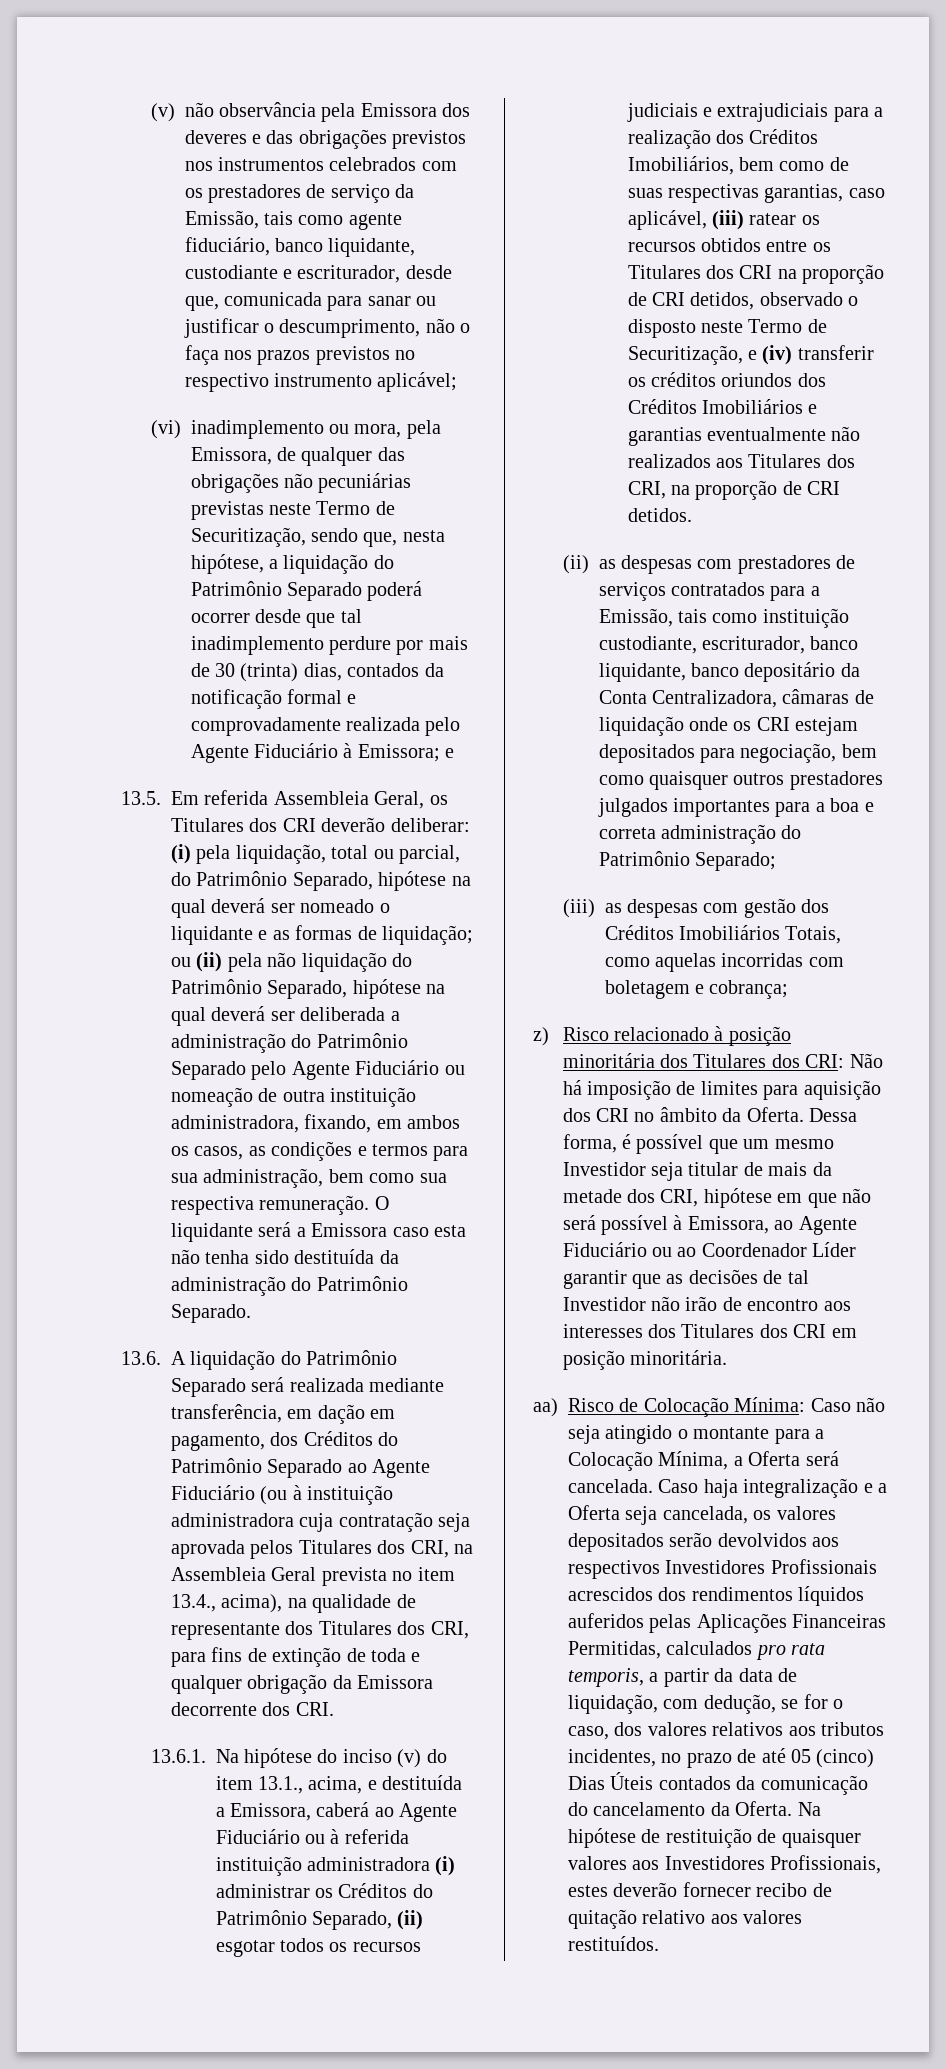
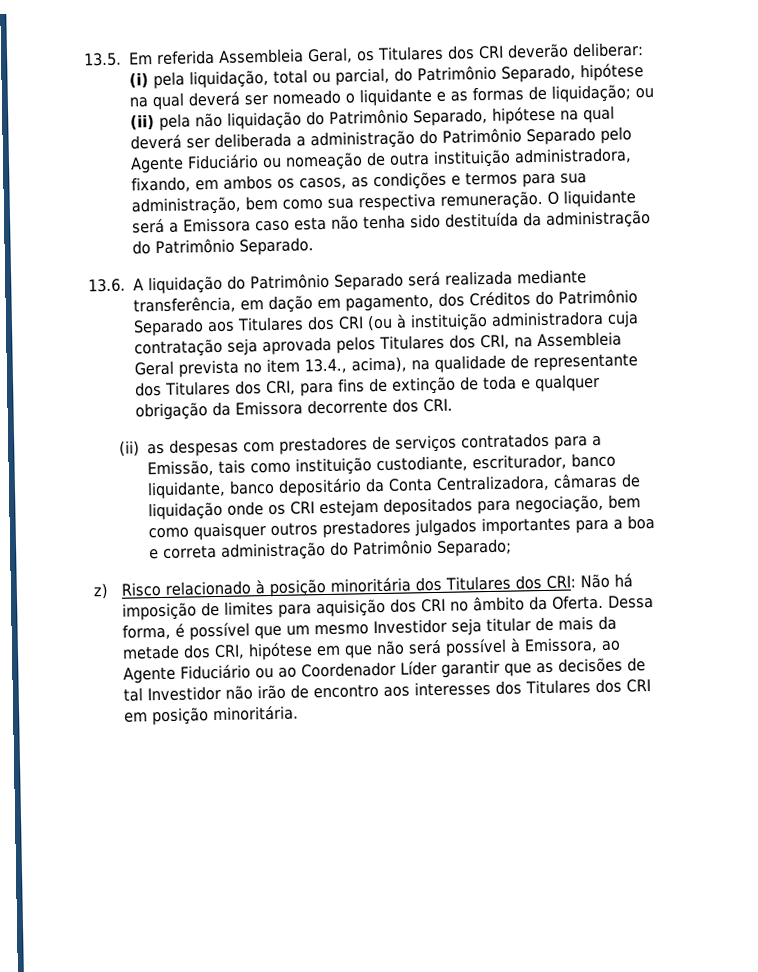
[150,102,471,122] [184,129,467,149] [184,157,457,171] [184,184,415,203] [184,210,402,230] [184,237,416,257] [184,265,452,283] [184,292,437,311] [183,318,471,338] [184,345,416,365] [184,372,458,392] [150,420,441,439] [190,447,405,466] [190,473,412,493] [190,501,395,520] [190,527,445,547] [190,554,394,574] [190,581,423,601] [190,609,362,628] [190,636,468,655] [190,663,444,682] [190,689,357,709] [190,717,461,736] [190,743,455,763] (v) não observância pela Emissora dos deveres e das obrigações previstos nos instrumentos celebrados com os prestadores de serviço da Emissão, tais como agente fiduciário, banco liquidante, custodiante e escriturador, desde que, comunicada para sanar ou justificar o descumprimento, não o faça nos prazos previstos no respectivo instrumento aplicável; // (vi) inadimplemento ou mora, pela Emissora, de qualquer das obrigações não pecuniárias previstas neste Termo de Securitização, sendo que, nesta hipótese, a liquidação do Patrimônio Separado poderá ocorrer desde que tal inadimplemento perdure por mais de 30 (trinta) dias, contados da notificação formal e comprovadamente realizada pelo Agente Fiduciário à Emissora; e // -> (84, 59) none
[347,1459,431,1478] [171,1485,255,1500] ao Agente Fiduciário -> [207,315,364,333] aos Titulares dos CRI
[150,1748,447,1768] [215,1775,463,1794] [215,1802,458,1822] [215,1829,409,1844] [215,1856,456,1876] [215,1883,433,1898] [215,1910,424,1930] [215,1938,421,1957] [626,103,884,122] [627,129,819,149] [627,156,849,175] [627,184,885,203] [627,210,820,230] [627,238,831,252] [627,264,885,284] [627,292,859,310] [627,319,827,338] [627,345,874,365] [627,372,826,387] [627,399,818,414] [627,426,861,446] [627,454,855,468] [627,480,841,500] [627,508,692,522] // 13.6.1. Na hipótese do inciso (v) do item 13.1., acima, e destituída a Emissora, caberá ao Agente Fiduciário ou à referida instituição administradora (i) administrar os Créditos do Patrimônio Separado, (ii) esgotar todos os recursos judiciais e extrajudiciais para a realização dos Créditos Imobiliários, bem como de suas respectivas garantias, caso aplicável, (iii) ratear os recursos obtidos entre os Titulares dos CRI na proporção de CRI detidos, observado o disposto neste Termo de Securitização, e (iv) transferir os créditos oriundos dos Créditos Imobiliários e garantias eventualmente não realizados aos Titulares dos CRI, na proporção de CRI detidos. -> (453, 405) none
[562,898,830,918] [604,925,842,944] [604,953,844,972] [604,980,789,999] // (iii) as despesas com gestão dos Créditos Imobiliários Totais, como aquelas incorridas com boletagem e cobrança; -> (513, 547) none
[533,1397,885,1417] [568,1425,824,1444] [568,1451,839,1471] [568,1478,887,1498] [568,1505,836,1525] [568,1532,840,1552] [568,1559,877,1579] [568,1586,865,1606] [568,1613,887,1633] [568,1641,826,1660] [568,1668,797,1687] [568,1694,843,1714] [568,1722,884,1740] [568,1748,875,1768] [568,1772,868,1795] [568,1801,821,1816] [568,1828,861,1848] [568,1855,882,1874] [568,1882,832,1897] [568,1909,803,1929] [568,1936,659,1951] // aa) Risco de Colocação Mínima: Caso não seja atingido o montante para a Colocação Mínima, a Oferta será cancelada. Caso haja integralização e a Oferta seja cancelada, os valores depositados serão devolvidos aos respectivos Investidores Profissionais acrescidos dos rendimentos líquidos auferidos pelas Aplicações Financeiras Permitidas, calculados pro rata temporis, a partir da data de liquidação, com dedução, se for o caso, dos valores relativos aos tributos incidentes, no prazo de até 05 (cinco) Dias Úteis contados da comunicação do cancelamento da Oferta. Na hipótese de restituição de quaisquer valores aos Investidores Profissionais, estes deverão fornecer recibo de quitação relativo aos valores restituídos. -> (300, 713) none

